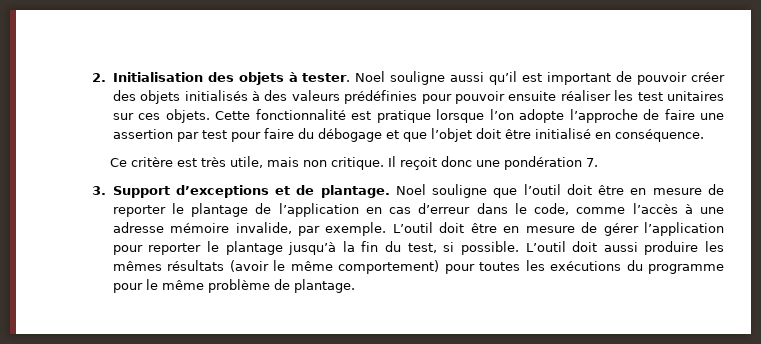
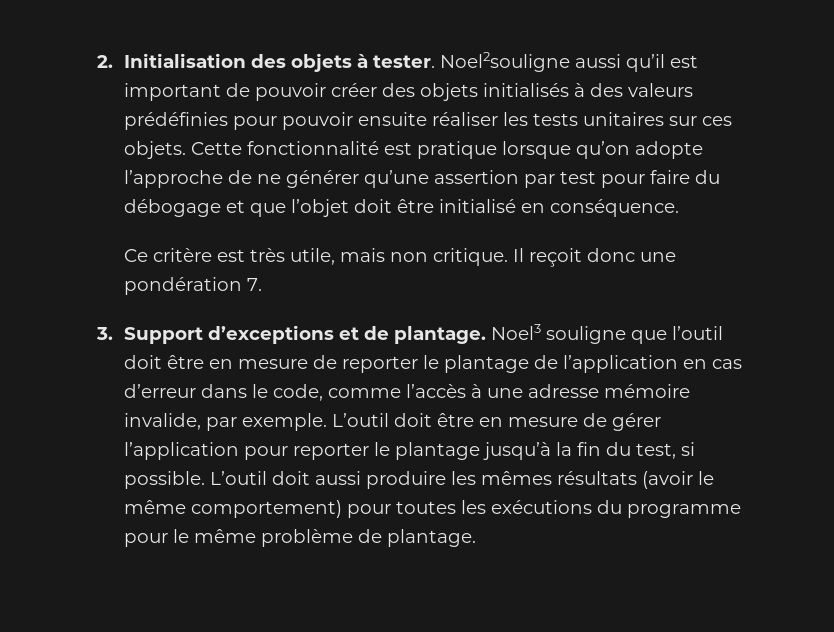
[355,71,446,85] Noel souligne -> [440,52,571,72] Noel2souligne
[637,92,663,101] test -> [533,113,579,126] tests
[489,109,514,120] l’on -> [576,141,631,159] qu’on
[664,109,725,120] faire une -> [257,170,430,188] ne générer qu’une
[395,184,426,195] Noel -> [491,324,542,340] Noel3

